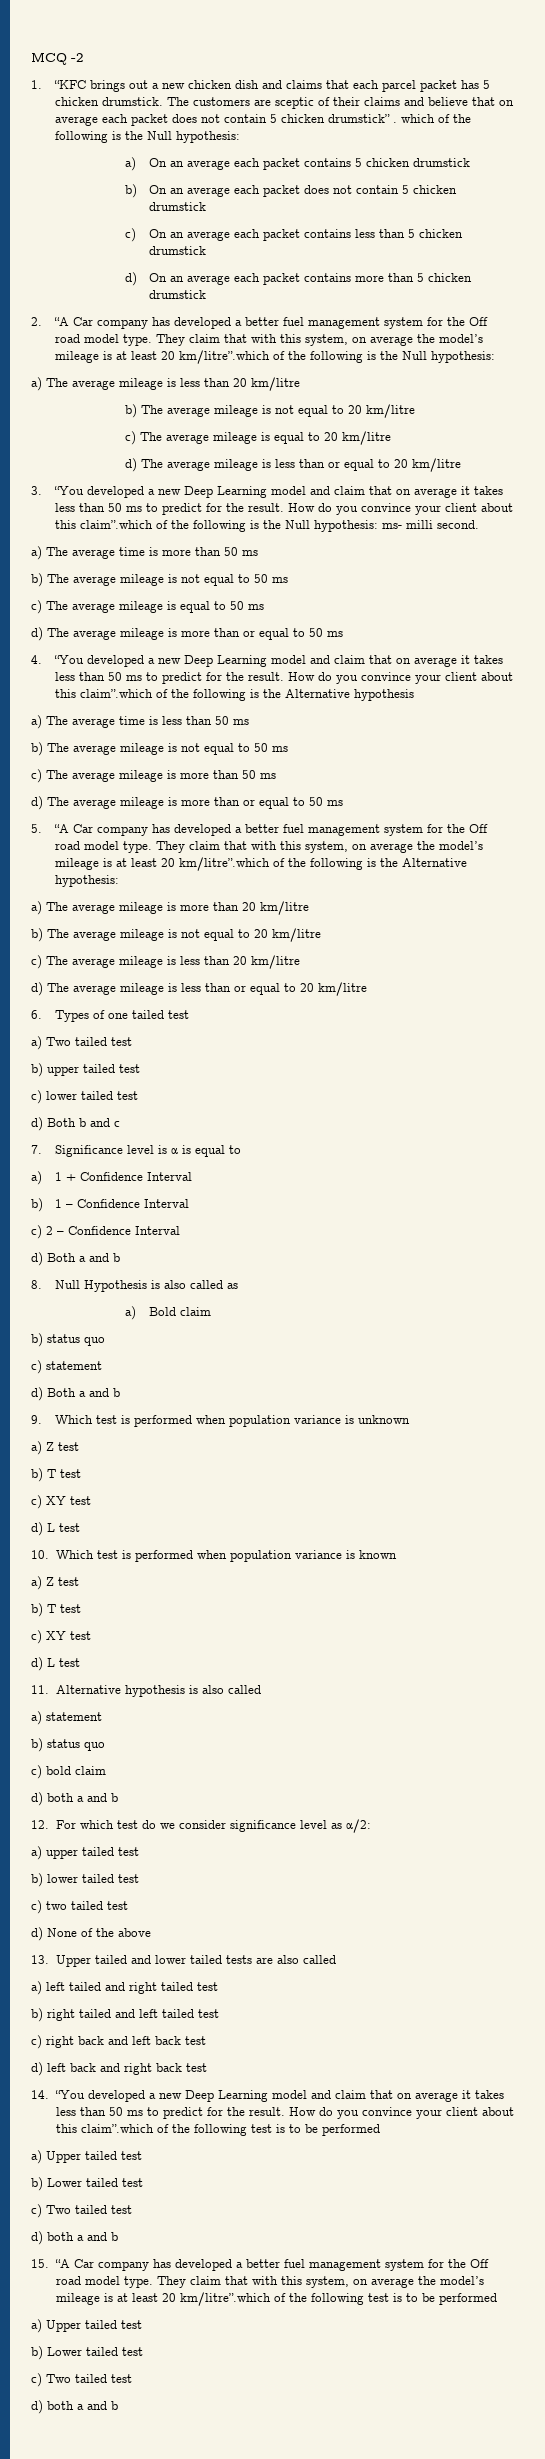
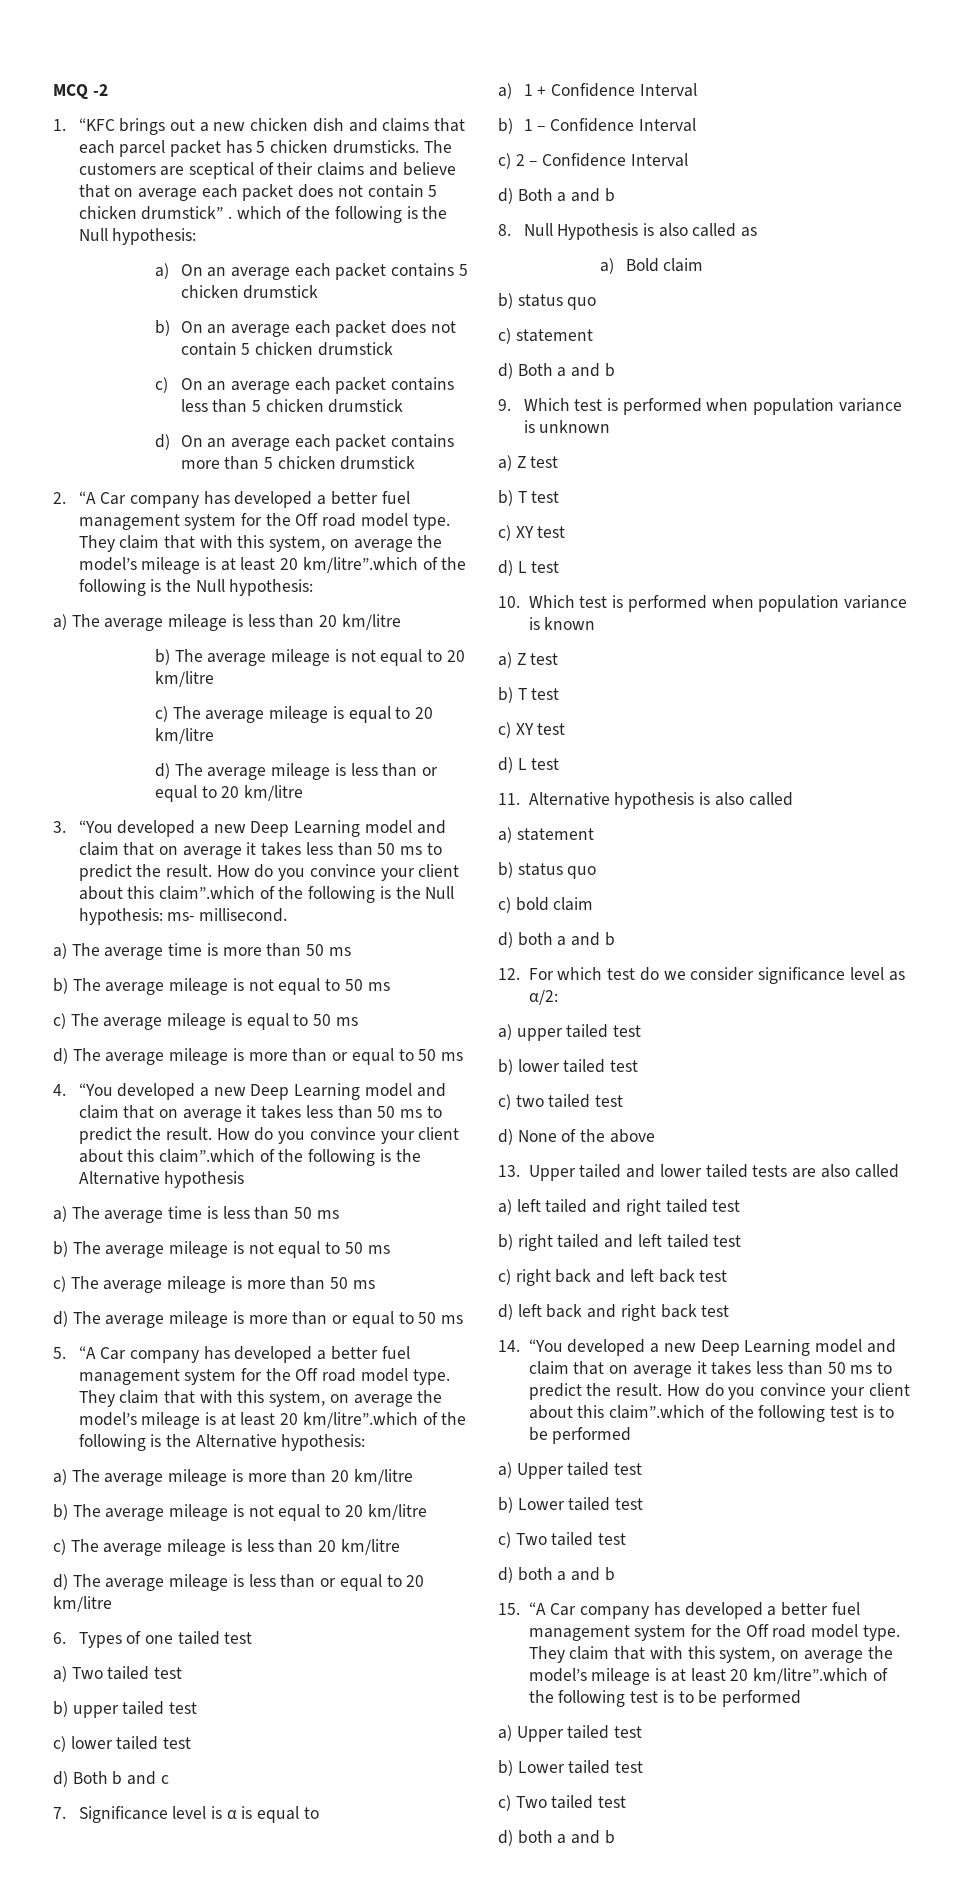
[101,97,163,106] drumstick. -> [332,140,419,154] drumsticks.
[274,97,314,109] sceptic -> [188,162,254,179] sceptical
[205,503,222,512] for -> (132, 872) none
[405,520,479,529] milli second. -> [198,908,287,922] millisecond.
[205,672,222,681] for -> (132, 1135) none
[206,2107,223,2116] for -> (582, 1391) none

